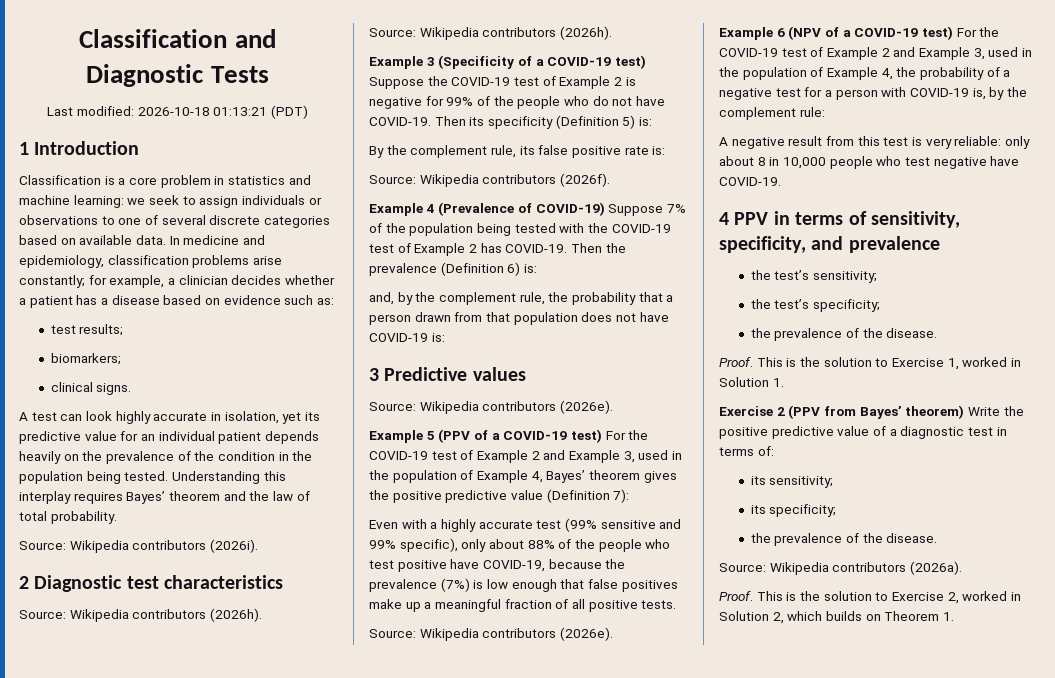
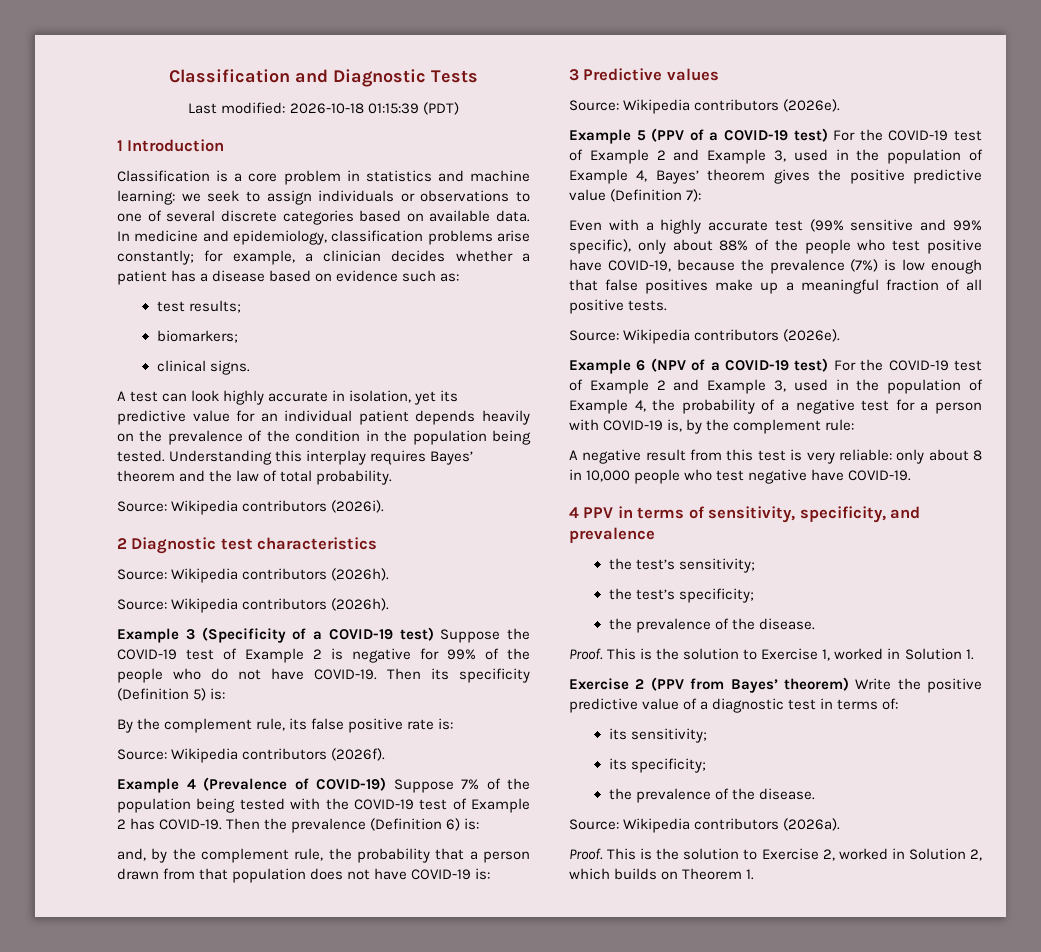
[213,107,268,116] 01:13:21 -> [367,103,419,114] 01:15:39

